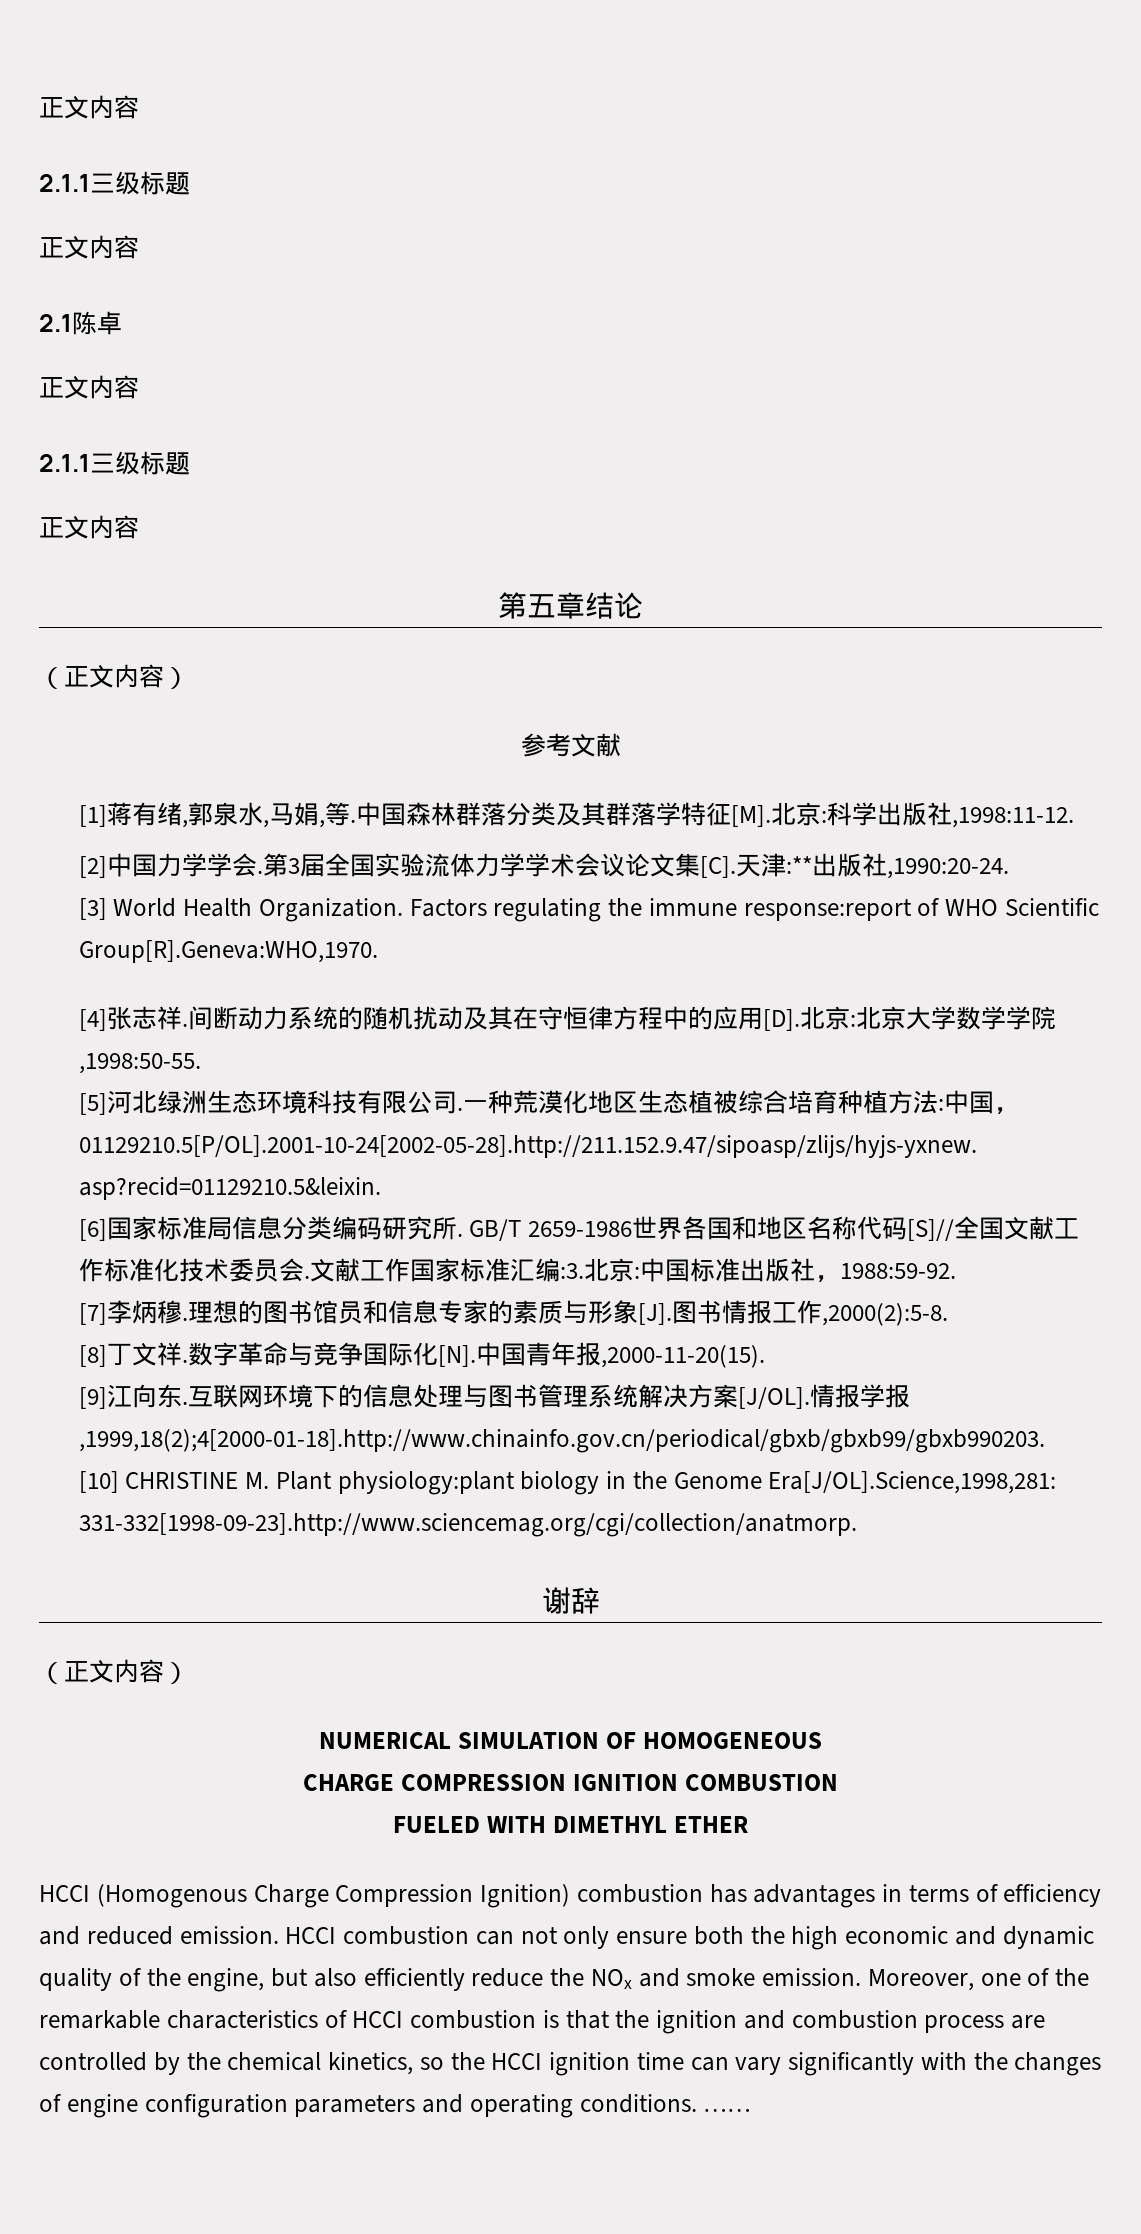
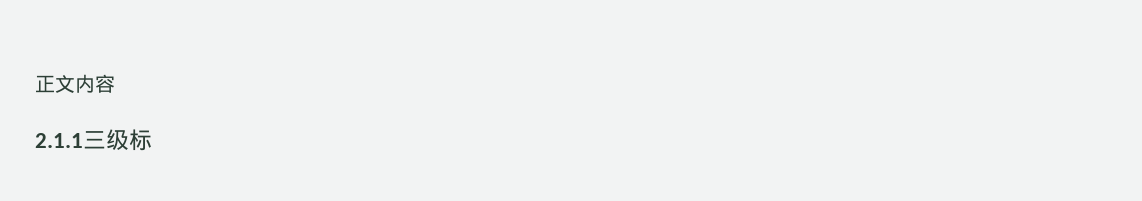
[39,95,139,119] [39,171,190,195] [39,235,139,259] [39,311,122,335] [39,375,139,399] [39,451,190,475] [39,515,139,539] [498,592,643,619] [39,664,189,689] [520,733,621,757] [78,802,1074,828] [78,853,1009,879] [78,898,1099,922] [78,940,378,963] [78,1006,1056,1031] [78,1053,201,1074] [78,1090,1019,1115] [78,1135,977,1158] [78,1177,381,1200] [78,1216,1080,1241] [78,1258,956,1283] [78,1300,948,1326] [78,1342,765,1368] [78,1384,910,1409] [78,1429,1045,1453] [78,1471,1057,1495] [78,1513,857,1537] [541,1587,600,1614] [39,1659,189,1684] [319,1732,822,1749] [303,1774,838,1791] [393,1816,748,1833] [39,1884,1102,1908] [39,1926,1094,1950] [39,1968,1089,1992] [39,2010,1045,2034] [39,2052,1102,2076] [39,2094,752,2118] 正文内容 // 2.1.1三级标题 // 正文内容 // 2.1陈卓 // 正文内容 // 2.1.1三级标题 // 正文内容 // 第五章结论 // （正文内容） // 参考文献 // [1]蒋有绪,郭泉水,马娟,等.中国森林群落分类及其群落学特征[M].北京:科学出版社,1998:11-12. // [2]中国力学学会.第3届全国实验流体力学学术会议论文集[C].天津:**出版社,1990:20-24. // [3] World Health Organization. Factors regulating the immune response:report of WHO Scientific Group[R].Geneva:WHO,1970. // [4]张志祥.间断动力系统的随机扰动及其在守恒律方程中的应用[D].北京:北京大学数学学院,1998:50-55. // [5]河北绿洲生态环境科技有限公司.一种荒漠化地区生态植被综合培育种植方法:中国，01129210.5[P/OL].2001-10-24[2002-05-28].http://211.152.9.47/sipoasp/zlijs/hyjs-yxnew. asp?recid=01129210.5&leixin. // [6]国家标准局信息分类编码研究所. GB/T 2659-1986世界各国和地区名称代码[S]//全国文献工作标准化技术委员会.文献工作国家标准汇编:3.北京:中国标准出版社，1988:59-92. // [7]李炳穆.理想的图书馆员和信息专家的素质与形象[J].图书情报工作,2000(2):5-8. // [8]丁文祥.数字革命与竞争国际化[N].中国青年报,2000-11-20(15). // [9]江向东.互联网环境下的信息处理与图书管理系统解决方案[J/OL].情报学报,1999,18(2);4[2000-01-18].http://www.chinainfo.gov.cn/periodical/gbxb/gbxb99/gbxb990203. // [10] CHRISTINE M. Plant physiology:plant biology in the Genome Era[J/OL].Science,1998,281: 331-332[1998-09-23].http://www.sciencemag.org/cgi/collection/anatmorp. // 谢辞 // （正文内容） // NUMERICAL SIMULATION OF HOMOGENEOUS // CHARGE COMPRESSION IGNITION COMBUSTION // FUELED WITH DIMETHYL ETHER // HCCI (Homogenous Charge Compression Ignition) combustion has advantages in terms of efficiency and reduced emission. HCCI combustion can not only ensure both the high economic and dynamic quality of the engine, but also efficiently reduce the NOx and smoke emission. Moreover, one of the remarkable characteristics of HCCI combustion is that the ignition and combustion process are controlled by the chemical kinetics, so the HCCI ignition time can vary significantly with the changes of engine configuration parameters and operating conditions. …… -> [35,74,115,93] [35,129,152,151] 正文内容 // 2.1.1三级标

